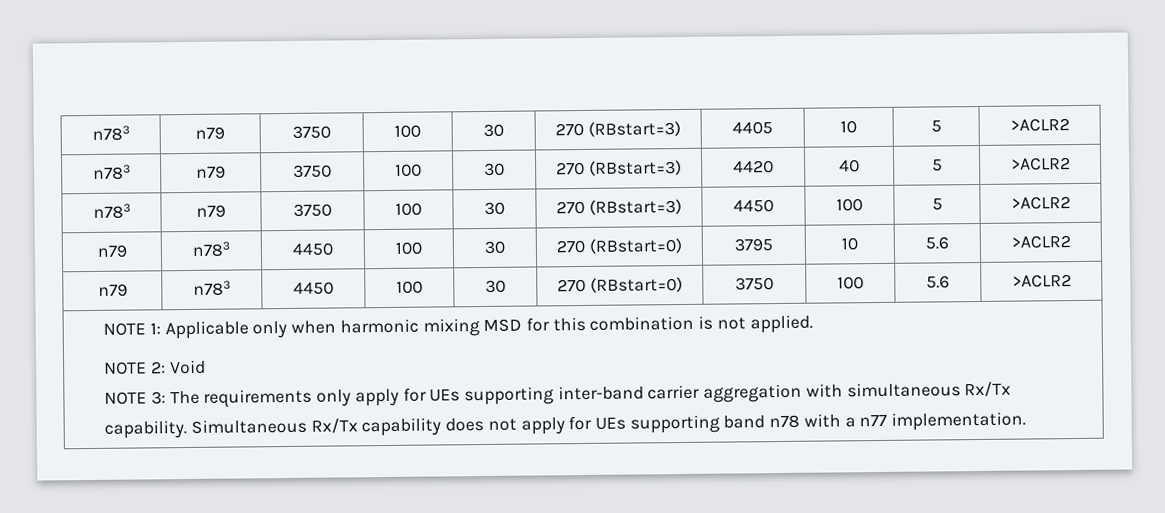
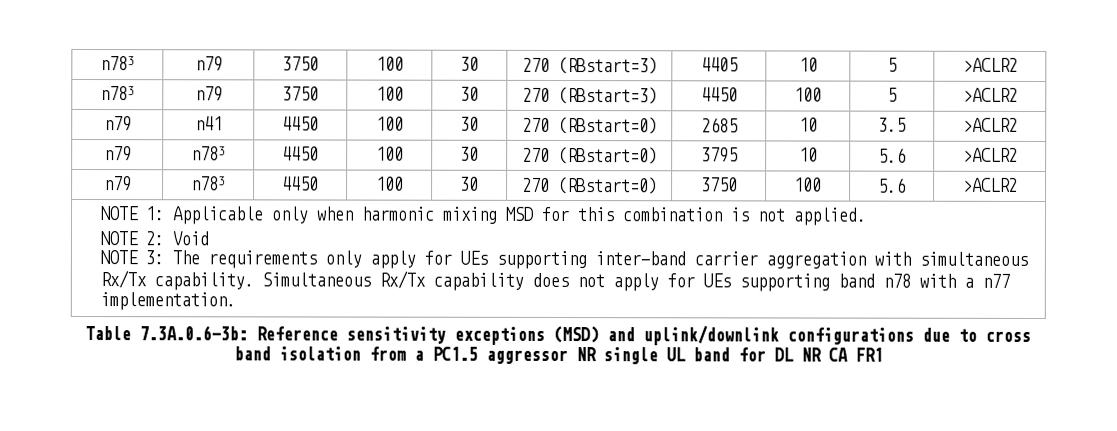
[733,160,774,174] [839,159,860,173] [931,159,943,172] [1010,157,1071,171] [92,203,131,219] [196,204,226,218] [293,203,332,217] [395,202,422,216] [484,201,505,215] [556,198,682,215] [733,199,774,213] [836,198,863,212] [931,198,943,211] 4420 | 40 | 5 | >ACLR2 // n783 | n79 | 3750 | 100 | 30 | 270 (RBstart=3) | 4450 | 100 | 5 -> [700,87,738,102] [794,87,822,102] [887,87,897,102] [962,87,1018,102] [103,116,132,132] [194,116,223,131] [282,116,319,131] [375,116,404,131] [460,116,479,131] [521,116,658,135] [700,117,738,133] [798,117,818,132] [878,117,906,132] 4450 | 100 | 5 | >ACLR2 // n79 | n41 | 4450 | 100 | 30 | 270 (RBstart=0) | 2685 | 10 | 3.5
(1027, 421) none -> [85,325,1031,346] [233,346,883,365] // Table 7.3A.0.6-3b: Reference sensitivity exceptions (MSD) and uplink/downlink configurations due to cross band isolation from a PC1.5 aggressor NR single UL band for DL NR CA FR1

